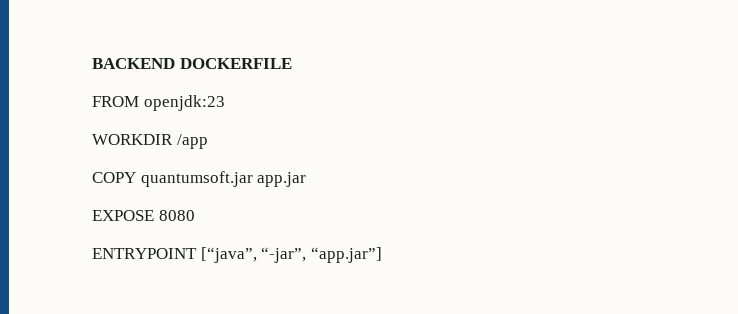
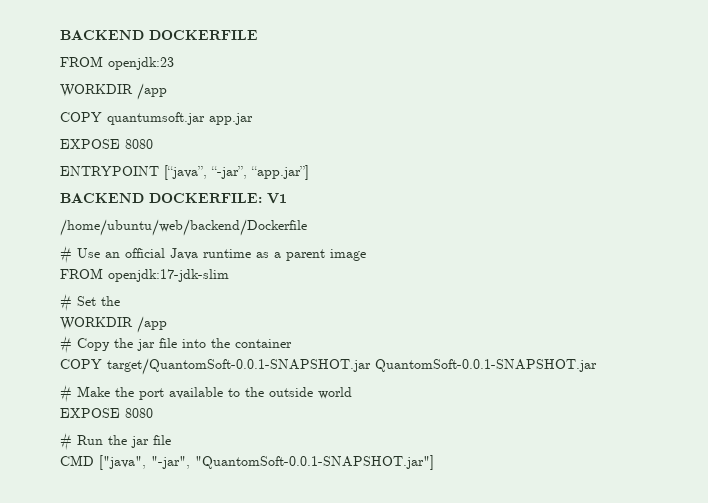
(382, 255) none -> [60,193,287,204] [60,219,307,236] [60,246,366,264] [60,268,229,282] [60,294,120,312] [60,316,167,333] [60,336,292,354] [60,358,597,375] [60,385,352,403] [60,408,153,418] [60,433,171,451] [60,455,434,470] // BACKEND DOCKERFILE: V1 // /home/ubuntu/web/backend/Dockerfile // # Use an official Java runtime as a parent image // FROM openjdk:17-jdk-slim // # Set the // WORKDIR /app // # Copy the jar file into the container // COPY target/QuantomSoft-0.0.1-SNAPSHOT.jar QuantomSoft-0.0.1-SNAPSHOT.jar // # Make the port available to the outside world // EXPOSE 8080 // # Run the jar file // CMD ["java", "-jar", "QuantomSoft-0.0.1-SNAPSHOT.jar"]

